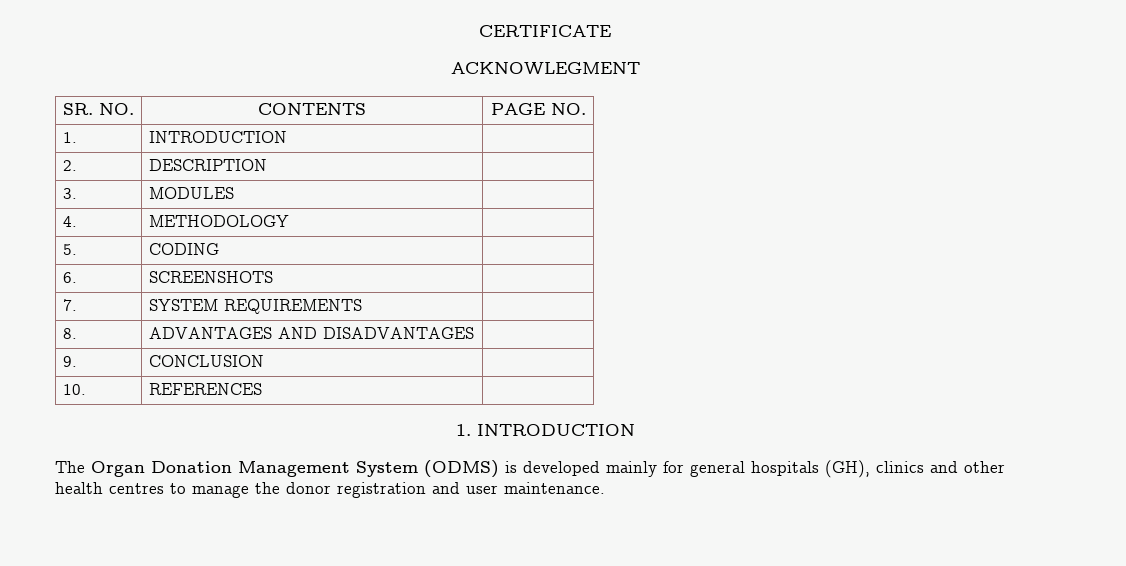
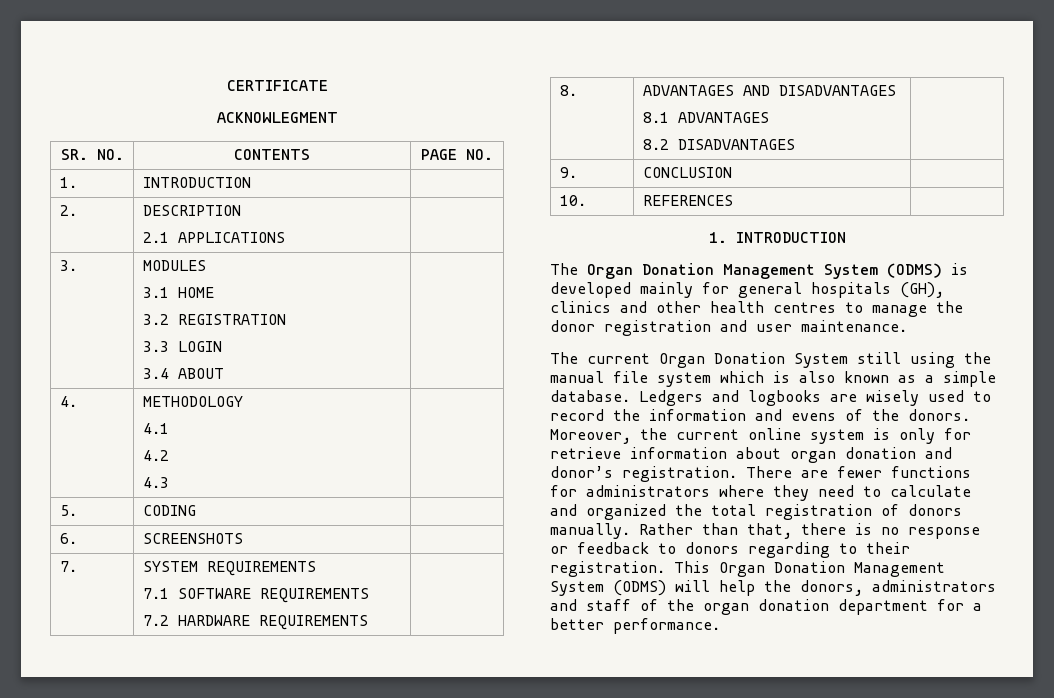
(267, 165) none -> [142,232,285,243] // 2.1 APPLICATIONS
(234, 193) none -> [142,287,214,298] [142,314,286,325] [142,341,222,352] [142,368,224,379] // 3.1 HOME // 3.2 REGISTRATION // 3.3 LOGIN // 3.4 ABOUT
(289, 221) none -> [142,423,169,434] [142,450,169,461] [142,477,169,488] // 4.1 // 4.2 // 4.3
(362, 306) none -> [142,588,369,603] [142,615,368,630] // 7.1 SOFTWARE REQUIREMENTS // 7.2 HARDWARE REQUIREMENTS
(474, 333) none -> [642,112,769,123] [642,139,795,150] // 8.1 ADVANTAGES // 8.2 DISADVANTAGES
(605, 488) none -> [550,352,991,368] [550,371,996,387] [550,390,991,406] [550,409,970,421] [550,428,971,444] [550,447,952,463] [550,466,971,482] [550,485,971,501] [550,504,962,520] [550,523,980,539] [550,542,910,558] [550,561,945,577] [550,580,996,596] [550,599,982,615] [550,618,720,634] // The current Organ Donation System still using the manual file system which is also known as a simple database. Ledgers and logbooks are wisely used to record the information and evens of the donors. Moreover, the current online system is only for retrieve information about organ donation and donor’s registration. There are fewer functions for administrators where they need to calculate and organized the total registration of donors manually. Rather than that, there is no response or feedback to donors regarding to their registration. This Organ Donation Management System (ODMS) will help the donors, administrators and staff of the organ donation department for a better performance.

